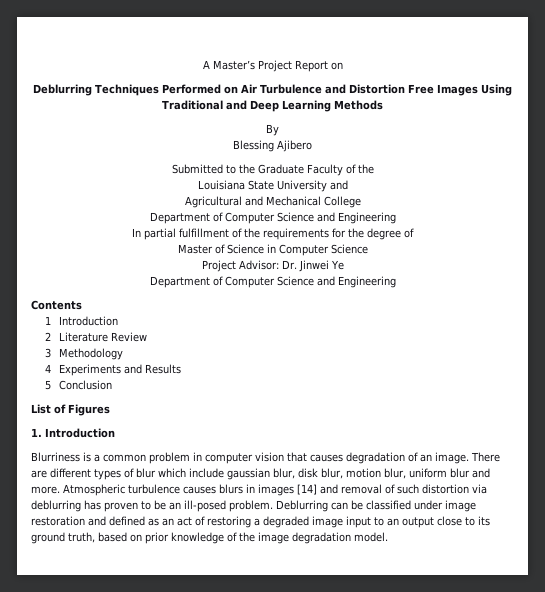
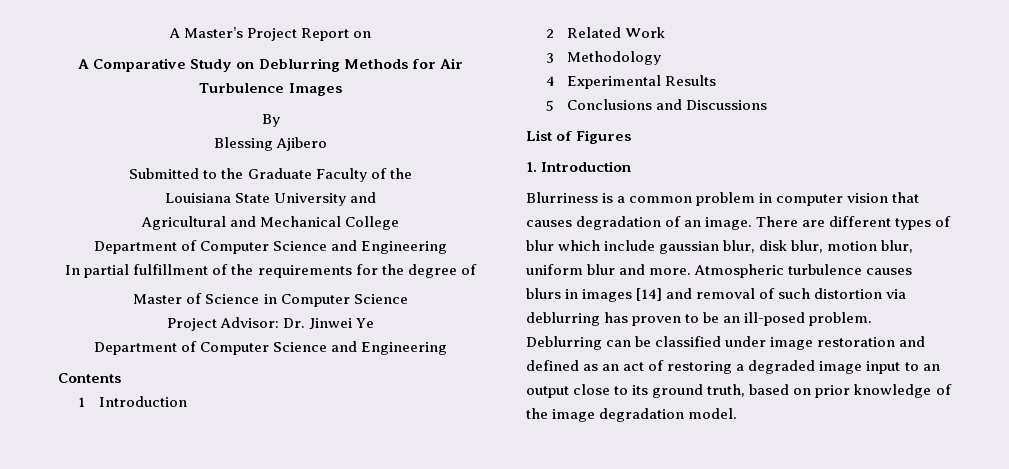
[32,84,513,96] [162,100,383,112] Deblurring Techniques Performed on Air Turbulence and Distortion Free Images Using Traditional and Deep Learning Methods -> [78,58,463,72] [199,83,342,96] A Comparative Study on Deblurring Methods for Air Turbulence Images
[59,332,148,342] Literature Review -> [566,27,666,38] Related Work
[59,364,143,376] Experiments and -> [566,75,661,89] Experimental
[59,380,113,390] Conclusion -> [566,99,768,110] Conclusions and Discussions

